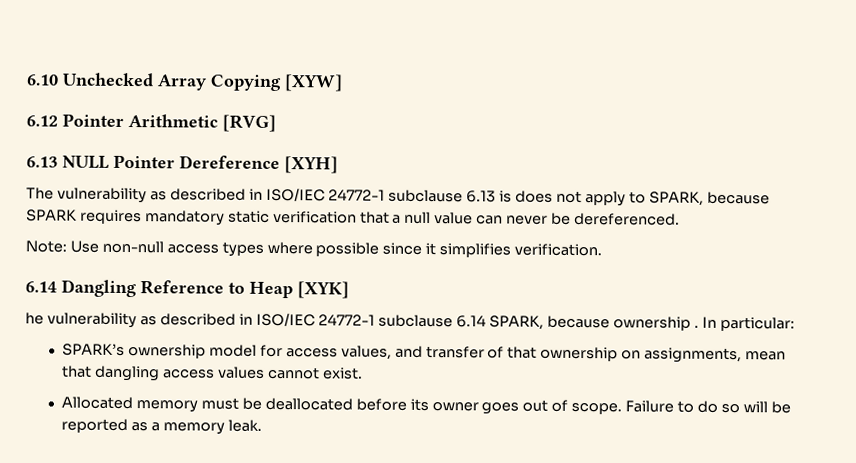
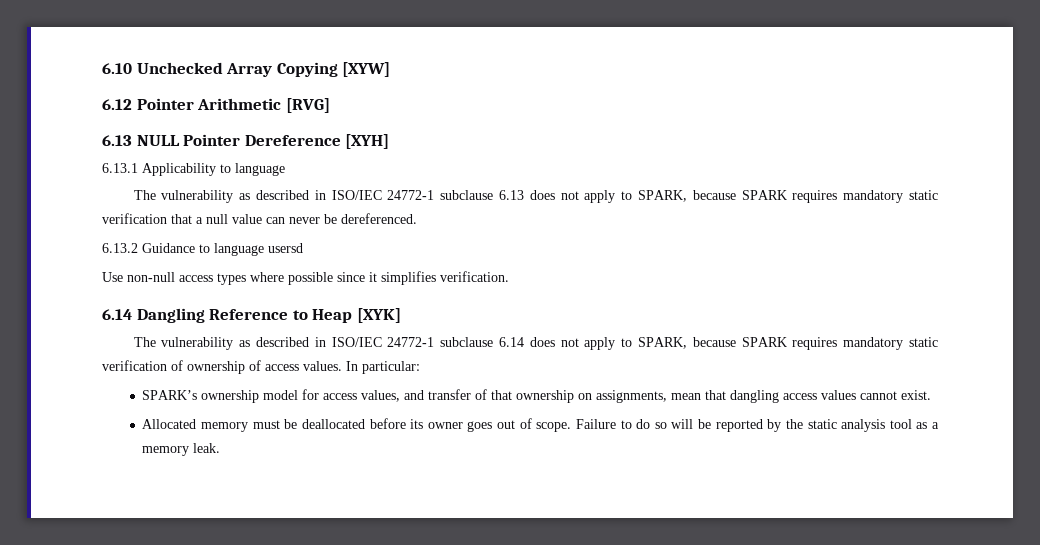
(338, 165) none -> [102,163,285,176] // 6.13.1 Applicability to language
[499,190,513,203] is -> (525, 195) none
[25,240,67,253] Note: -> [102,243,303,256] 6.13.2 Guidance to language usersd //
[25,312,44,325] he -> [133,337,156,347] The
[489,315,699,331] SPARK, because ownership . -> [529,337,939,350] [102,360,342,374] does not apply to SPARK, because SPARK requires mandatory static verification of ownership of access values.
(129, 426) none -> [767,419,912,432] by the static analysis tool

